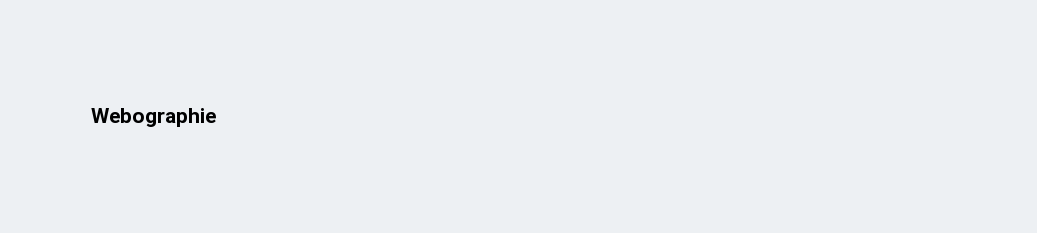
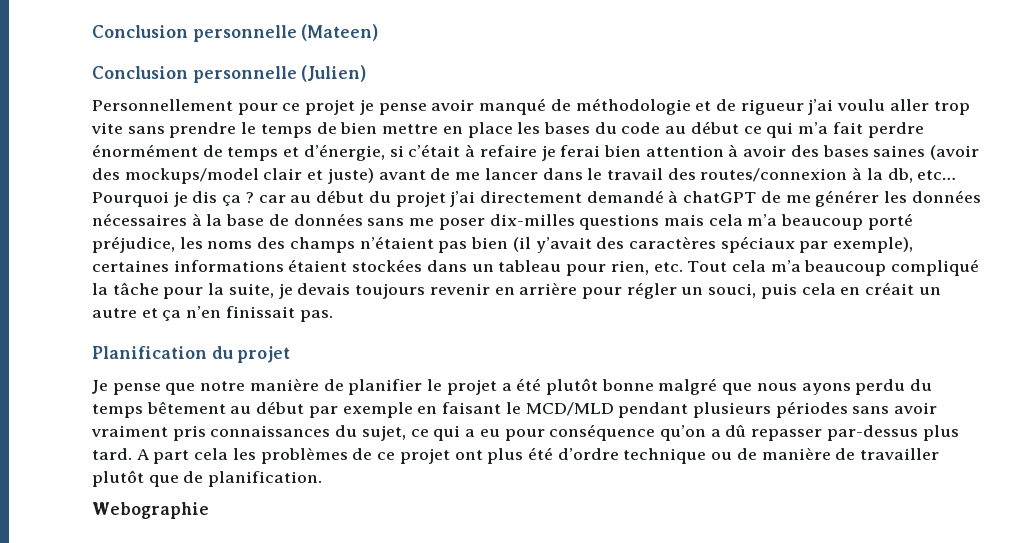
(91, 117) none -> [92,24,379,42] [92,65,367,83] [92,98,970,115] [91,121,924,138] [92,144,980,161] [92,167,957,184] [92,190,981,207] [92,213,913,230] [92,236,914,253] [92,259,980,276] [92,282,941,299] [92,306,333,322] [92,346,291,363] [92,378,933,395] [92,401,938,418] [91,424,959,441] [92,447,940,464] [92,470,323,487] Conclusion personnelle (Mateen) // Conclusion personnelle (Julien) // Personnellement pour ce projet je pense avoir manqué de méthodologie et de rigueur j’ai voulu aller trop vite sans prendre le temps de bien mettre en place les bases du code au début ce qui m’a fait perdre énormément de temps et d’énergie, si c’était à refaire je ferai bien attention à avoir des bases saines (avoir des mockups/model clair et juste) avant de me lancer dans le travail des routes/connexion à la db, etc… Pourquoi je dis ça ? car au début du projet j’ai directement demandé à chatGPT de me générer les données nécessaires à la base de données sans me poser dix-milles questions mais cela m’a beaucoup porté préjudice, les noms des champs n’étaient pas bien (il y’avait des caractères spéciaux par exemple), certaines informations étaient stockées dans un tableau pour rien, etc. Tout cela m’a beaucoup compliqué la tâche pour la suite, je devais toujours revenir en arrière pour régler un souci, puis cela en créait un autre et ça n’en finissait pas. // Planification du projet // Je pense que notre manière de planifier le projet a été plutôt bonne malgré que nous ayons perdu du temps bêtement au début par exemple en faisant le MCD/MLD pendant plusieurs périodes sans avoir vraiment pris connaissances du sujet, ce qui a eu pour conséquence qu’on a dû repasser par-dessus plus tard. A part cela les problèmes de ce projet ont plus été d’ordre technique ou de manière de travailler plutôt que de planification. //

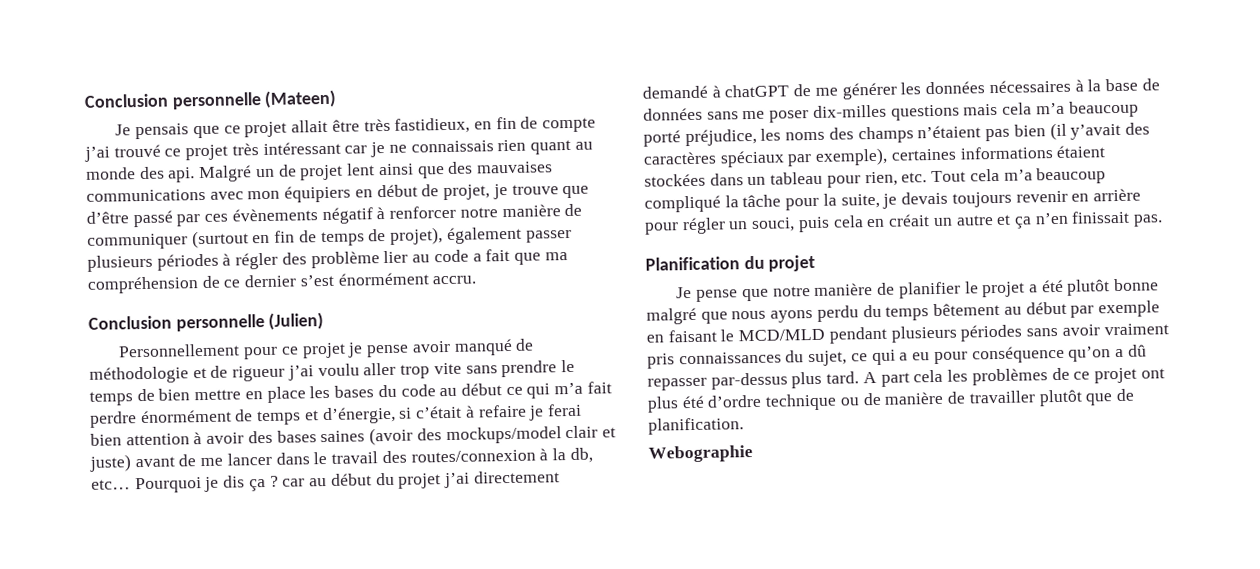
(379, 32) none -> [115,116,597,140] [84,139,593,162] [86,161,553,183] [86,183,590,203] [86,203,583,228] [87,226,572,250] [87,248,568,272] [87,272,477,294] // Je pensais que ce projet allait être très fastidieux, en fin de compte j’ai trouvé ce projet très intéressant car je ne connaissais rien quant au monde des api. Malgré un de projet lent ainsi que des mauvaises communications avec mon équipiers en début de projet, je trouve que d’être passé par ces évènements négatif à renforcer notre manière de communiquer (surtout en fin de temps de projet), également passer plusieurs périodes à régler des problème lier au code a fait que ma compréhension de ce dernier s’est énormément accru.

